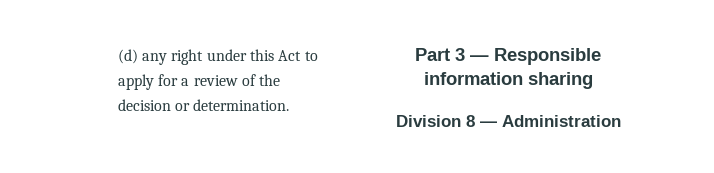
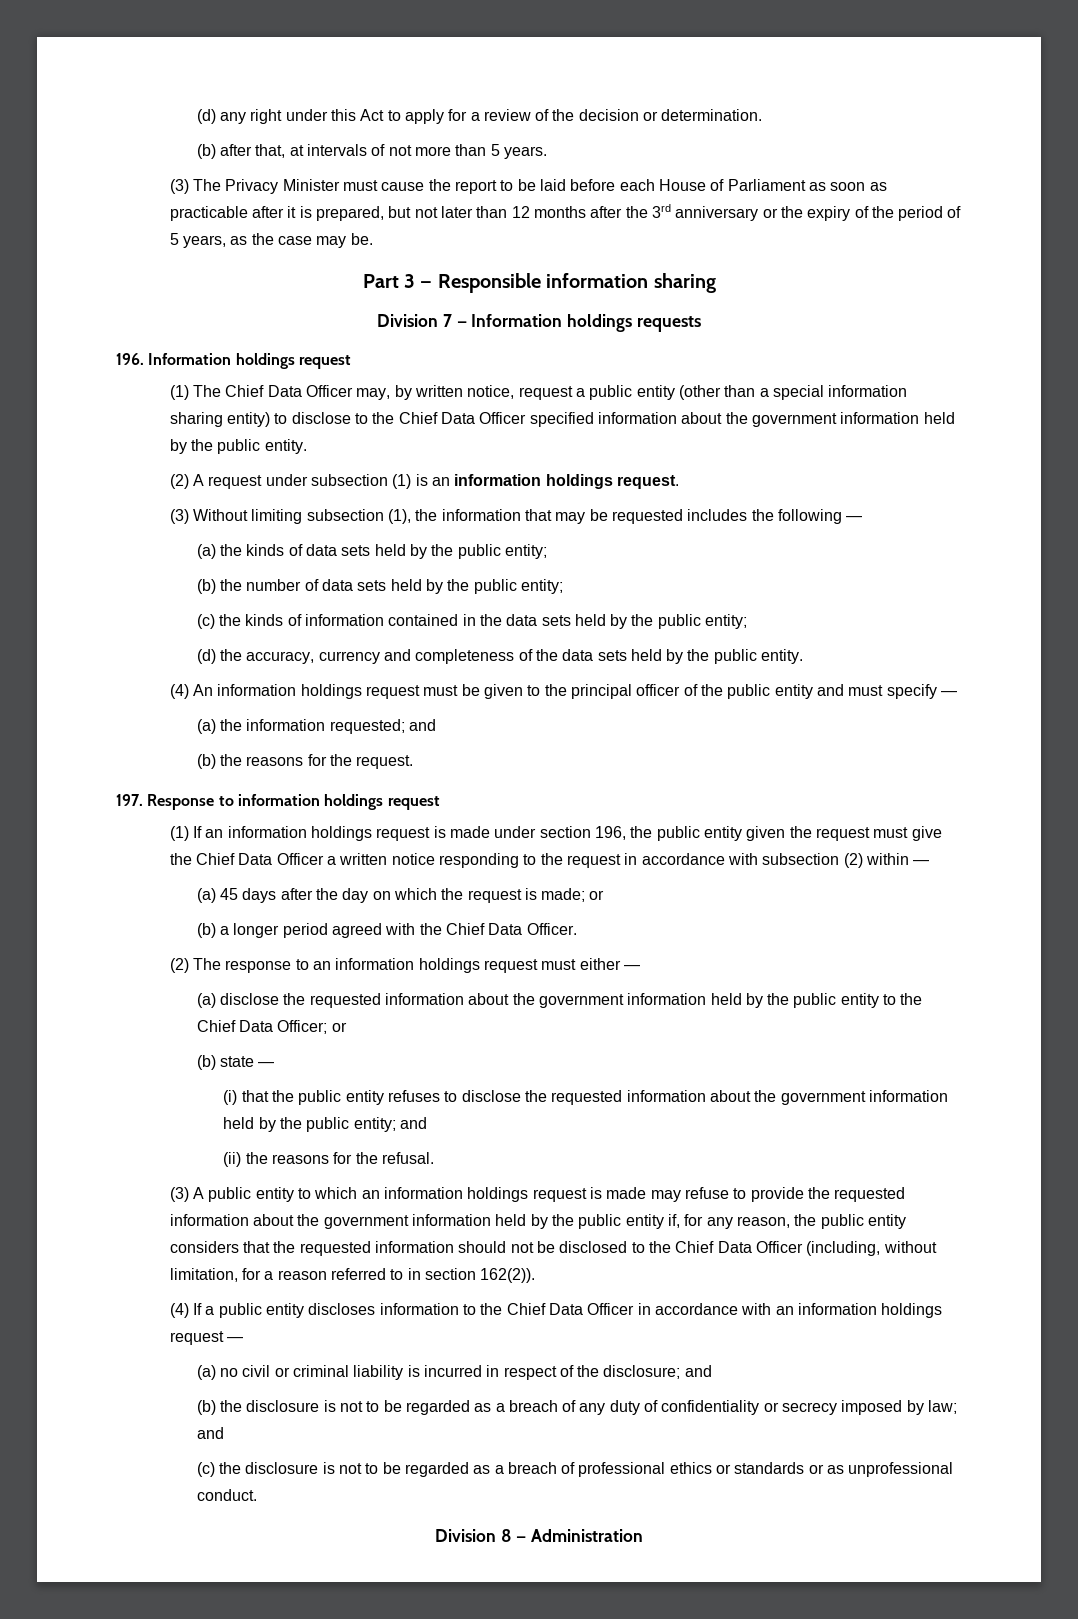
(290, 105) none -> [196,144,547,159] [169,179,887,194] [169,204,962,221] [169,233,373,248] // (b) after that, at intervals of not more than 5 years. // (3) The Privacy Minister must cause the report to be laid before each House of Parliament as soon as practicable after it is prepared, but not later than 12 months after the 3rd anniversary or the expiry of the period of 5 years, as the case may be.
(593, 80) none -> [377,314,701,332] [116,353,351,369] [169,385,908,400] [169,412,955,427] [169,439,307,454] [169,474,679,489] [169,509,863,524] [196,544,547,559] [196,579,563,594] [196,614,748,629] [196,649,804,664] [169,684,957,699] [196,719,436,734] [196,754,414,769] [116,794,440,810] [169,826,942,841] [169,853,930,868] [196,888,605,903] [196,923,577,938] [169,958,640,973] [196,993,923,1008] [196,1020,347,1034] [196,1055,275,1070] [223,1090,948,1105] [223,1117,428,1132] [223,1152,435,1167] [169,1187,906,1202] [169,1214,906,1229] [169,1241,937,1256] [169,1268,536,1283] [169,1303,943,1318] [169,1331,244,1345] [196,1365,712,1380] [196,1400,958,1415] [196,1427,224,1439] [196,1462,954,1477] [196,1489,257,1501] // Division 7 — Information holdings requests // 196. Information holdings request // (1) The Chief Data Officer may, by written notice, request a public entity (other than a special information sharing entity) to disclose to the Chief Data Officer specified information about the government information held by the public entity. // (2) A request under subsection (1) is an information holdings request. // (3) Without limiting subsection (1), the information that may be requested includes the following — // (a) the kinds of data sets held by the public entity; // (b) the number of data sets held by the public entity; // (c) the kinds of information contained in the data sets held by the public entity; // (d) the accuracy, currency and completeness of the data sets held by the public entity. // (4) An information holdings request must be given to the principal officer of the public entity and must specify — // (a) the information requested; and // (b) the reasons for the request. // 197. Response to information holdings request // (1) If an information holdings request is made under section 196, the public entity given the request must give the Chief Data Officer a written notice responding to the request in accordance with subsection (2) within — // (a) 45 days after the day on which the request is made; or // (b) a longer period agreed with the Chief Data Officer. // (2) The response to an information holdings request must either — // (a) disclose the requested information about the government information held by the public entity to the Chief Data Officer; or // (b) state — // (i) that the public entity refuses to disclose the requested information about the government information held by the public entity; and // (ii) the reasons for the refusal. // (3) A public entity to which an information holdings request is made may refuse to provide the requested information about the government information held by the public entity if, for any reason, the public entity considers that the requested information should not be disclosed to the Chief Data Officer (including, without limitation, for a reason referred to in section 162(2)). // (4) If a public entity discloses information to the Chief Data Officer in accordance with an information holdings request — // (a) no civil or criminal liability is incurred in respect of the disclosure; and // (b) the disclosure is not to be regarded as a breach of any duty of confidentiality or secrecy imposed by law; and // (c) the disclosure is not to be regarded as a breach of professional ethics or standards or as unprofessional conduct.

